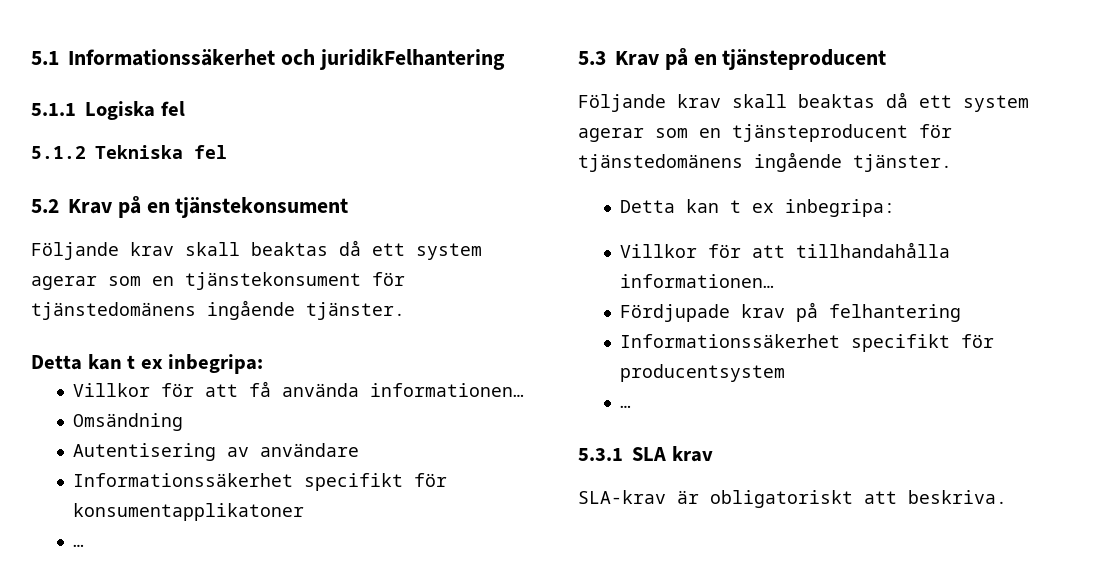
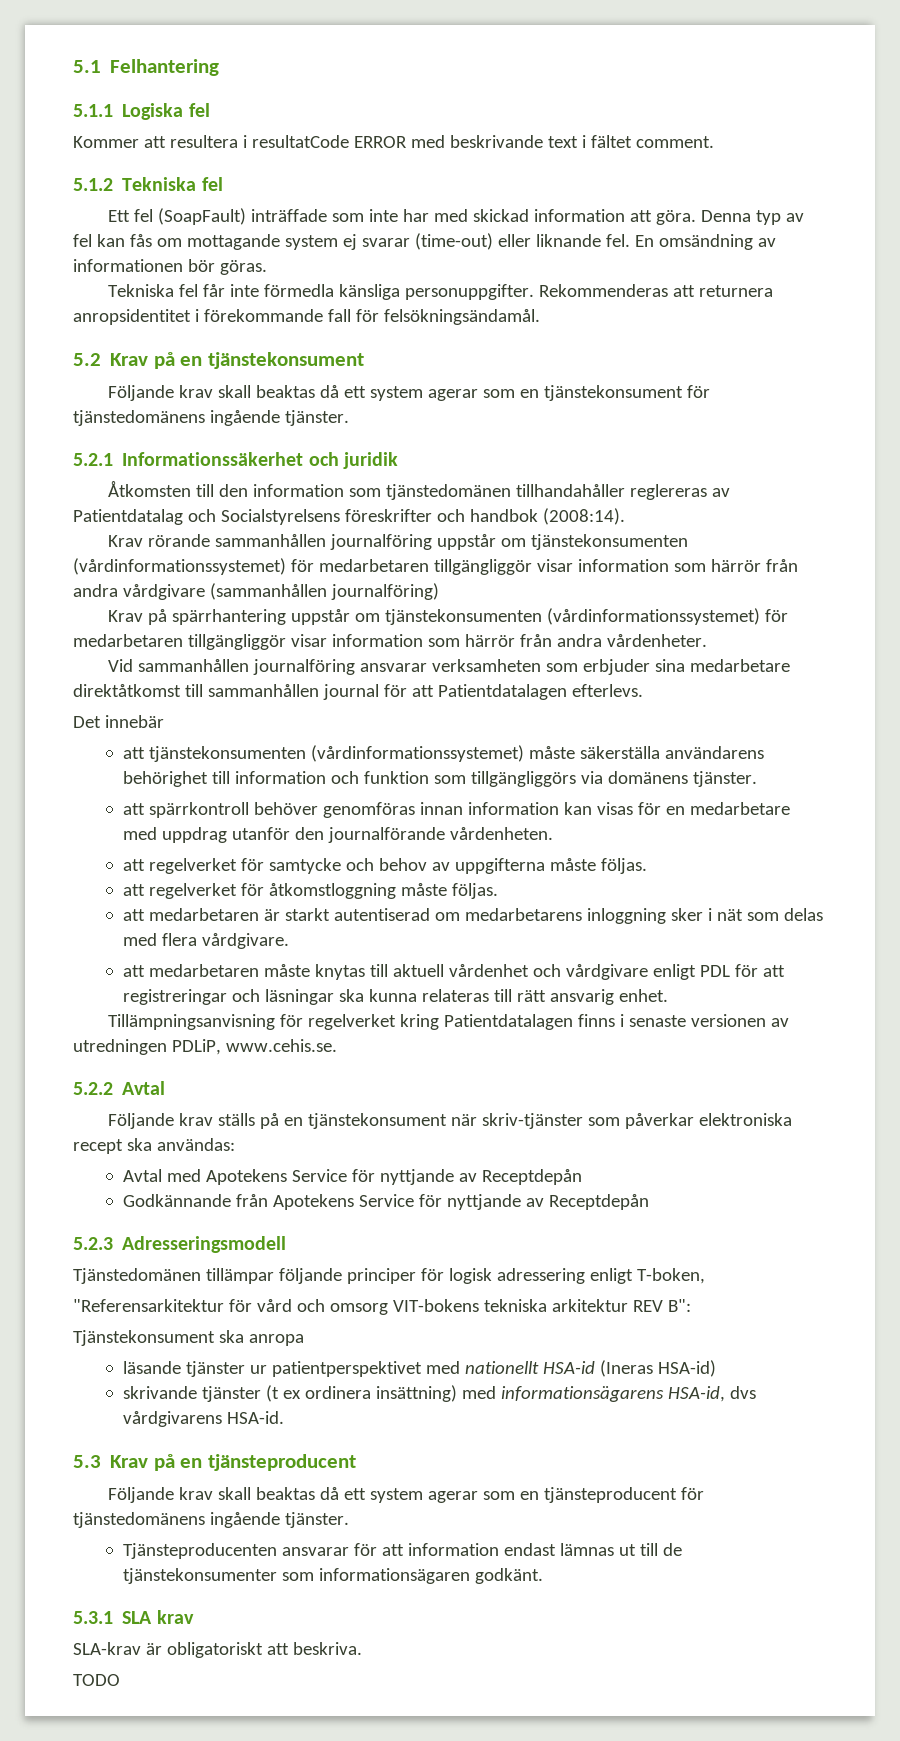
[68,49,505,70] Informationssäkerhet och juridikFelhantering -> [110,59,220,76] Felhantering
[31,145,227,159] 5.1.2 Tekniska fel -> [73,135,714,148] [73,177,223,191] [108,208,805,225] [73,233,776,250] [73,259,267,275] [108,284,774,300] [73,309,540,325] Kommer att resultera i resultatCode ERROR med beskrivande text i fältet comment. // 5.1.2 Tekniska fel // Ett fel (SoapFault) inträffade som inte har med skickad information att göra. Denna typ av fel kan fås om mottagande system ej svarar (time-out) eller liknande fel. En omsändning av informationen bör göras. // Tekniska fel får inte förmedla känsliga personuppgifter. Rekommenderas att returnera anropsidentitet i förekommande fall för felsökningsändamål.
[31,354,264,374] [72,381,524,397] [72,413,183,431] [72,443,359,461] [72,473,447,491] [72,503,304,521] [72,544,84,547] Detta kan t ex inbegripa: // Villkor för att få använda informationen… // Omsändning // Autentisering av användare // Informationssäkerhet specifikt för konsumentapplikatoner // … -> [73,452,398,469] [108,480,731,500] [73,508,625,525] [108,534,689,550] [73,558,798,575] [73,583,439,600] [108,608,789,625] [73,634,707,650] [108,659,791,675] [73,684,643,700] [73,715,164,728] [122,745,764,762] [122,771,757,787] [122,802,790,818] [122,827,553,843] [122,858,647,874] [122,883,498,899] [122,908,823,924] [122,933,289,949] [122,964,785,980] [122,989,668,1005] [108,1014,790,1030] [73,1039,337,1055] [73,1081,166,1095] [108,1113,793,1129] [73,1138,235,1154] [122,1169,582,1185] [122,1194,649,1210] [73,1236,287,1253] [73,1268,705,1284] [73,1299,691,1315] [73,1330,304,1346] [122,1360,716,1377] [122,1385,756,1402] [122,1411,284,1427] 5.2.1 Informationssäkerhet och juridik // Åtkomsten till den information som tjänstedomänen tillhandahåller reglereras av Patientdatalag och Socialstyrelsens föreskrifter och handbok (2008:14). // Krav rörande sammanhållen journalföring uppstår om tjänstekonsumenten (vårdinformationssystemet) för medarbetaren tillgängliggör visar information som härrör från andra vårdgivare (sammanhållen journalföring) // Krav på spärrhantering uppstår om tjänstekonsumenten (vårdinformationssystemet) för medarbetaren tillgängliggör visar information som härrör från andra vårdenheter. // Vid sammanhållen journalföring ansvarar verksamheten som erbjuder sina medarbetare direktåtkomst till sammanhållen journal för att Patientdatalagen efterlevs. // Det innebär // att tjänstekonsumenten (vårdinformationssystemet) måste säkerställa användarens behörighet till information och funktion som tillgängliggörs via domänens tjänster. // att spärrkontroll behöver genomföras innan information kan visas för en medarbetare med uppdrag utanför den journalförande vårdenheten. // att regelverket för samtycke och behov av uppgifterna måste följas. // att regelverket för åtkomstloggning måste följas. // att medarbetaren är starkt autentiserad om medarbetarens inloggning sker i nät som delas med flera vårdgivare. // att medarbetaren måste knytas till aktuell vårdenhet och vårdgivare enligt PDL för att registreringar och läsningar ska kunna relateras till rätt ansvarig enhet. // Tillämpningsanvisning för regelverket kring Patientdatalagen finns i senaste versionen av utredningen PDLiP, www.cehis.se. // 5.2.2 Avtal // Följande krav ställs på en tjänstekonsument när skriv-tjänster som påverkar elektroniska recept ska användas: // Avtal med Apotekens Service för nyttjande av Receptdepån // Godkännande från Apotekens Service för nyttjande av Receptdepån // 5.2.3 Adresseringsmodell // Tjänstedomänen tillämpar följande principer för logisk adressering enligt T-boken, // "Referensarkitektur för vård och omsorg VIT-bokens tekniska arkitektur REV B": // Tjänstekonsument ska anropa // läsande tjänster ur patientperspektivet med nationellt HSA-id (Ineras HSA-id) // skrivande tjänster (t ex ordinera insättning) med informationsägarens HSA-id, dvs vårdgivarens HSA-id.
[619,199,895,217] [619,242,950,258] [619,274,774,288] [619,302,961,322] [619,334,994,352] [619,364,785,382] [619,405,631,408] Detta kan t ex inbegripa: // Villkor för att tillhandahålla informationen… // Fördjupade krav på felhantering // Informationssäkerhet specifikt för producentsystem // … -> [122,1543,682,1559] [122,1568,543,1584] Tjänsteproducenten ansvarar för att information endast lämnas ut till de tjänstekonsumenter som informationsägaren godkänt.
(1007, 497) none -> [73,1674,120,1686] // TODO

